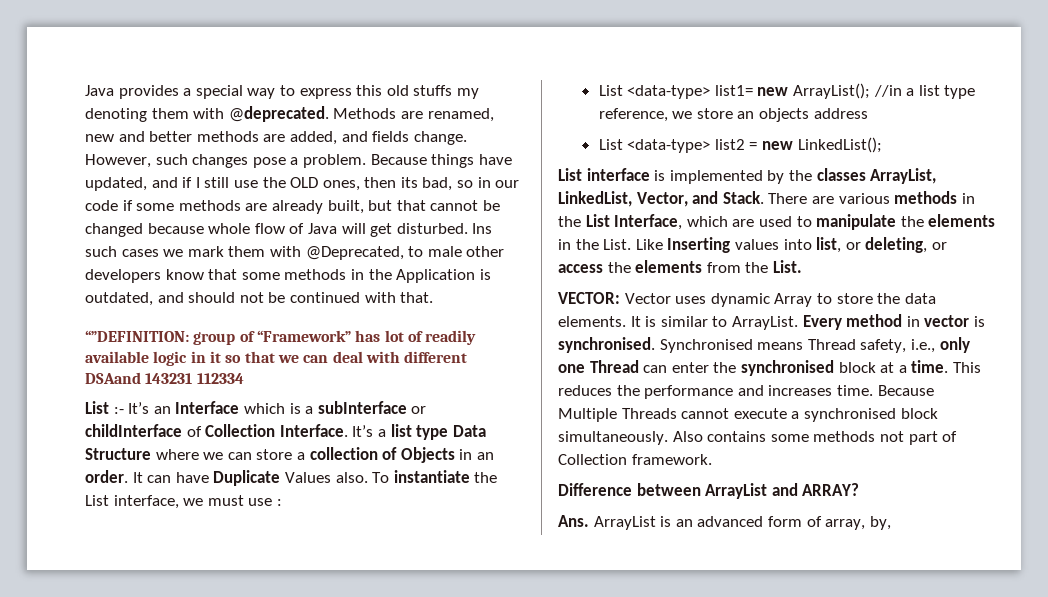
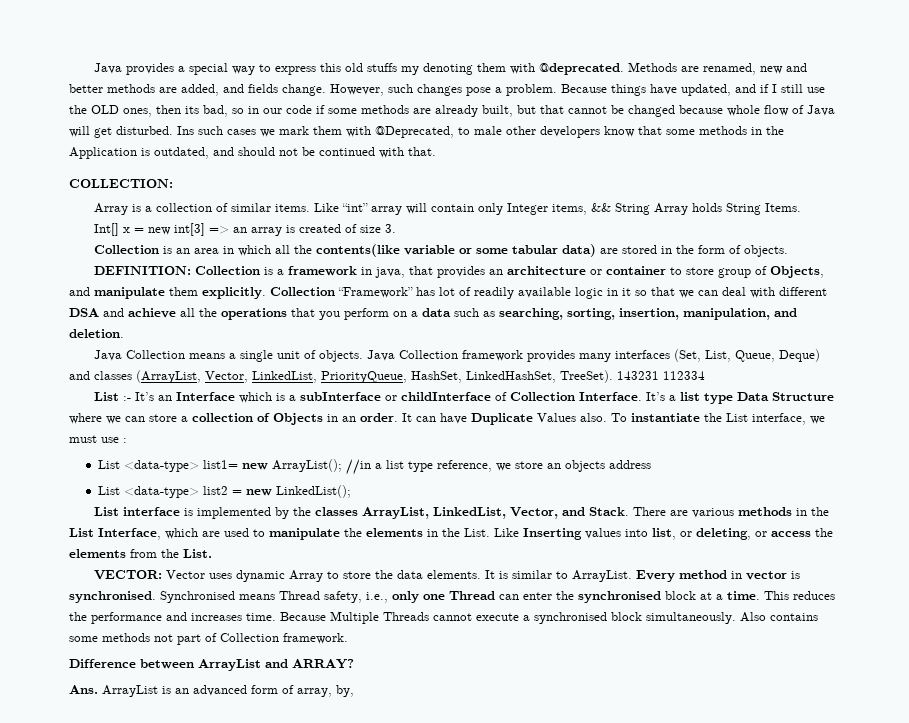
[85,330,255,345] “”DEFINITION: group of -> [69,179,173,188] [94,203,802,215] [94,223,397,236] [94,244,789,257] [94,266,825,278] [69,287,335,299] COLLECTION: // Array is a collection of similar items. Like “int” array will contain only Integer items, && String Array holds String Items. // Int[] x = new int[3] => an array is created of size 3. // Collection is an area in which all the contents(like variable or some tabular data) are stored in the form of objects. // DEFINITION: Collection is a framework in java, that provides an architecture or container to store group of Objects, and manipulate them explicitly. Collection
[85,372,141,384] DSAand -> [69,308,797,320] [69,329,124,338] [94,349,821,362] [69,370,613,383] DSA and achieve all the operations that you perform on a data such as searching, sorting, insertion, manipulation, and deletion. // Java Collection means a single unit of objects. Java Collection framework provides many interfaces (Set, List, Queue, Deque) and classes (ArrayList, Vector, LinkedList, PriorityQueue, HashSet, LinkedHashSet, TreeSet).

